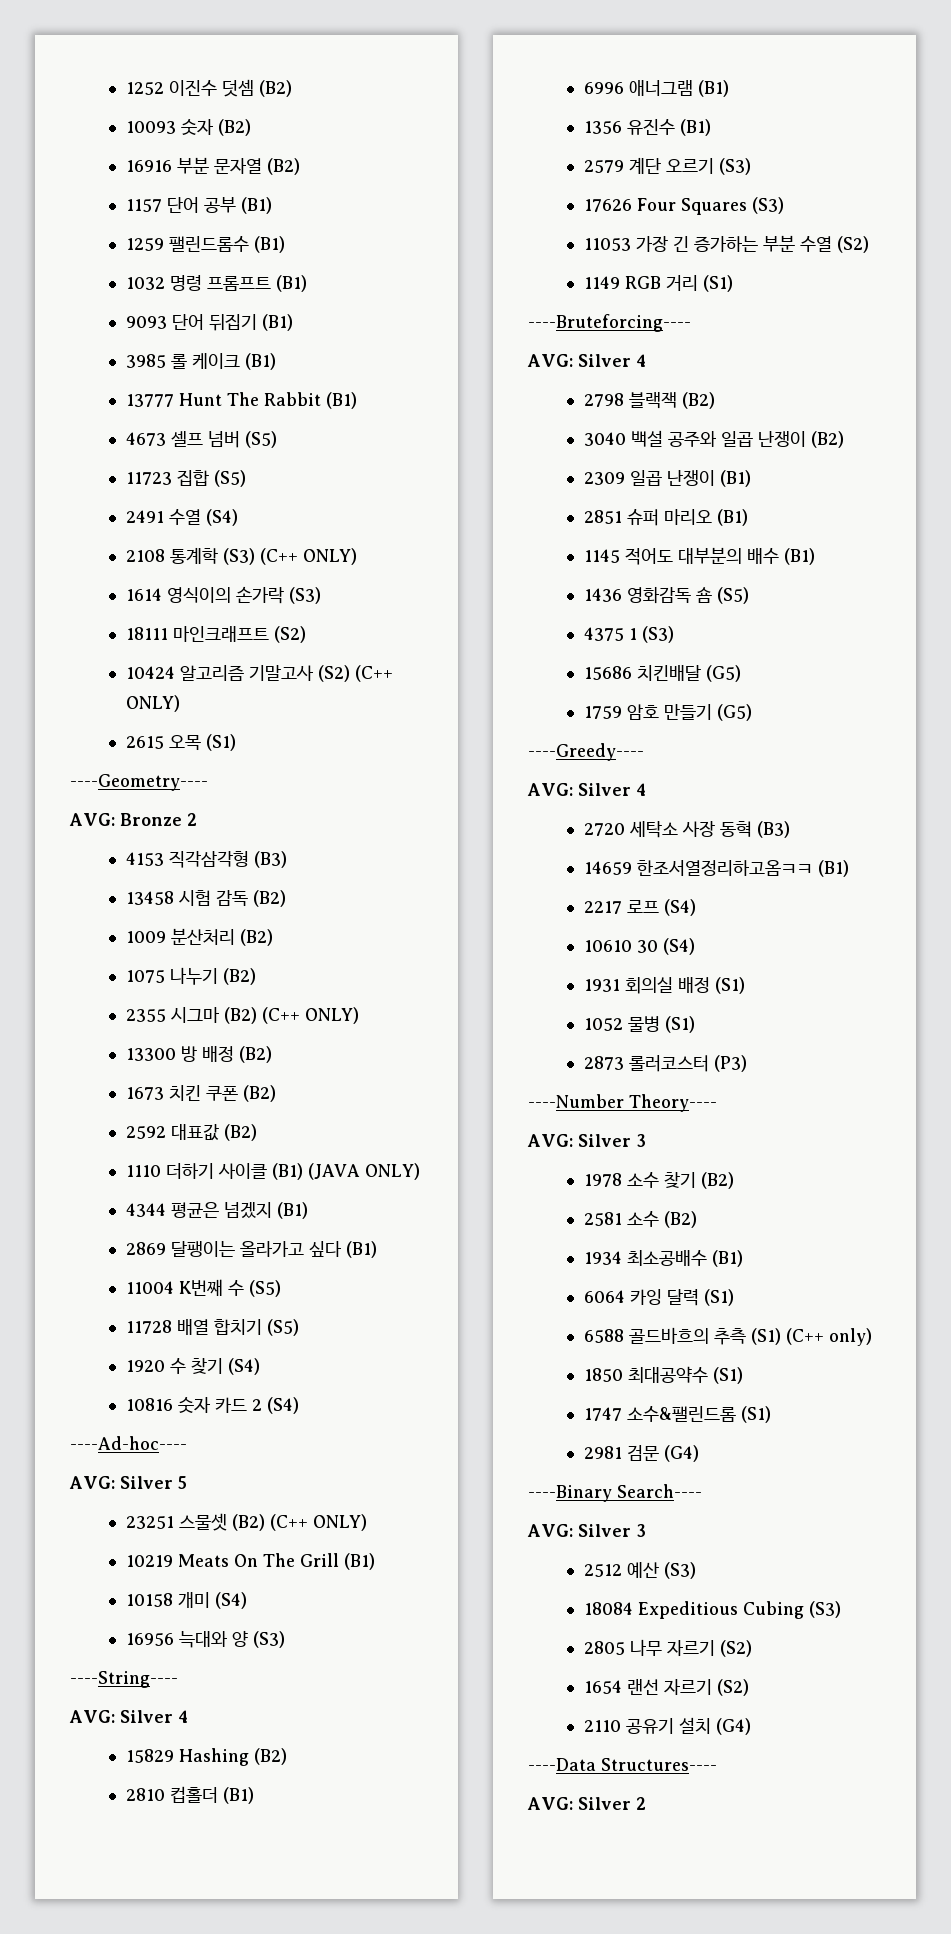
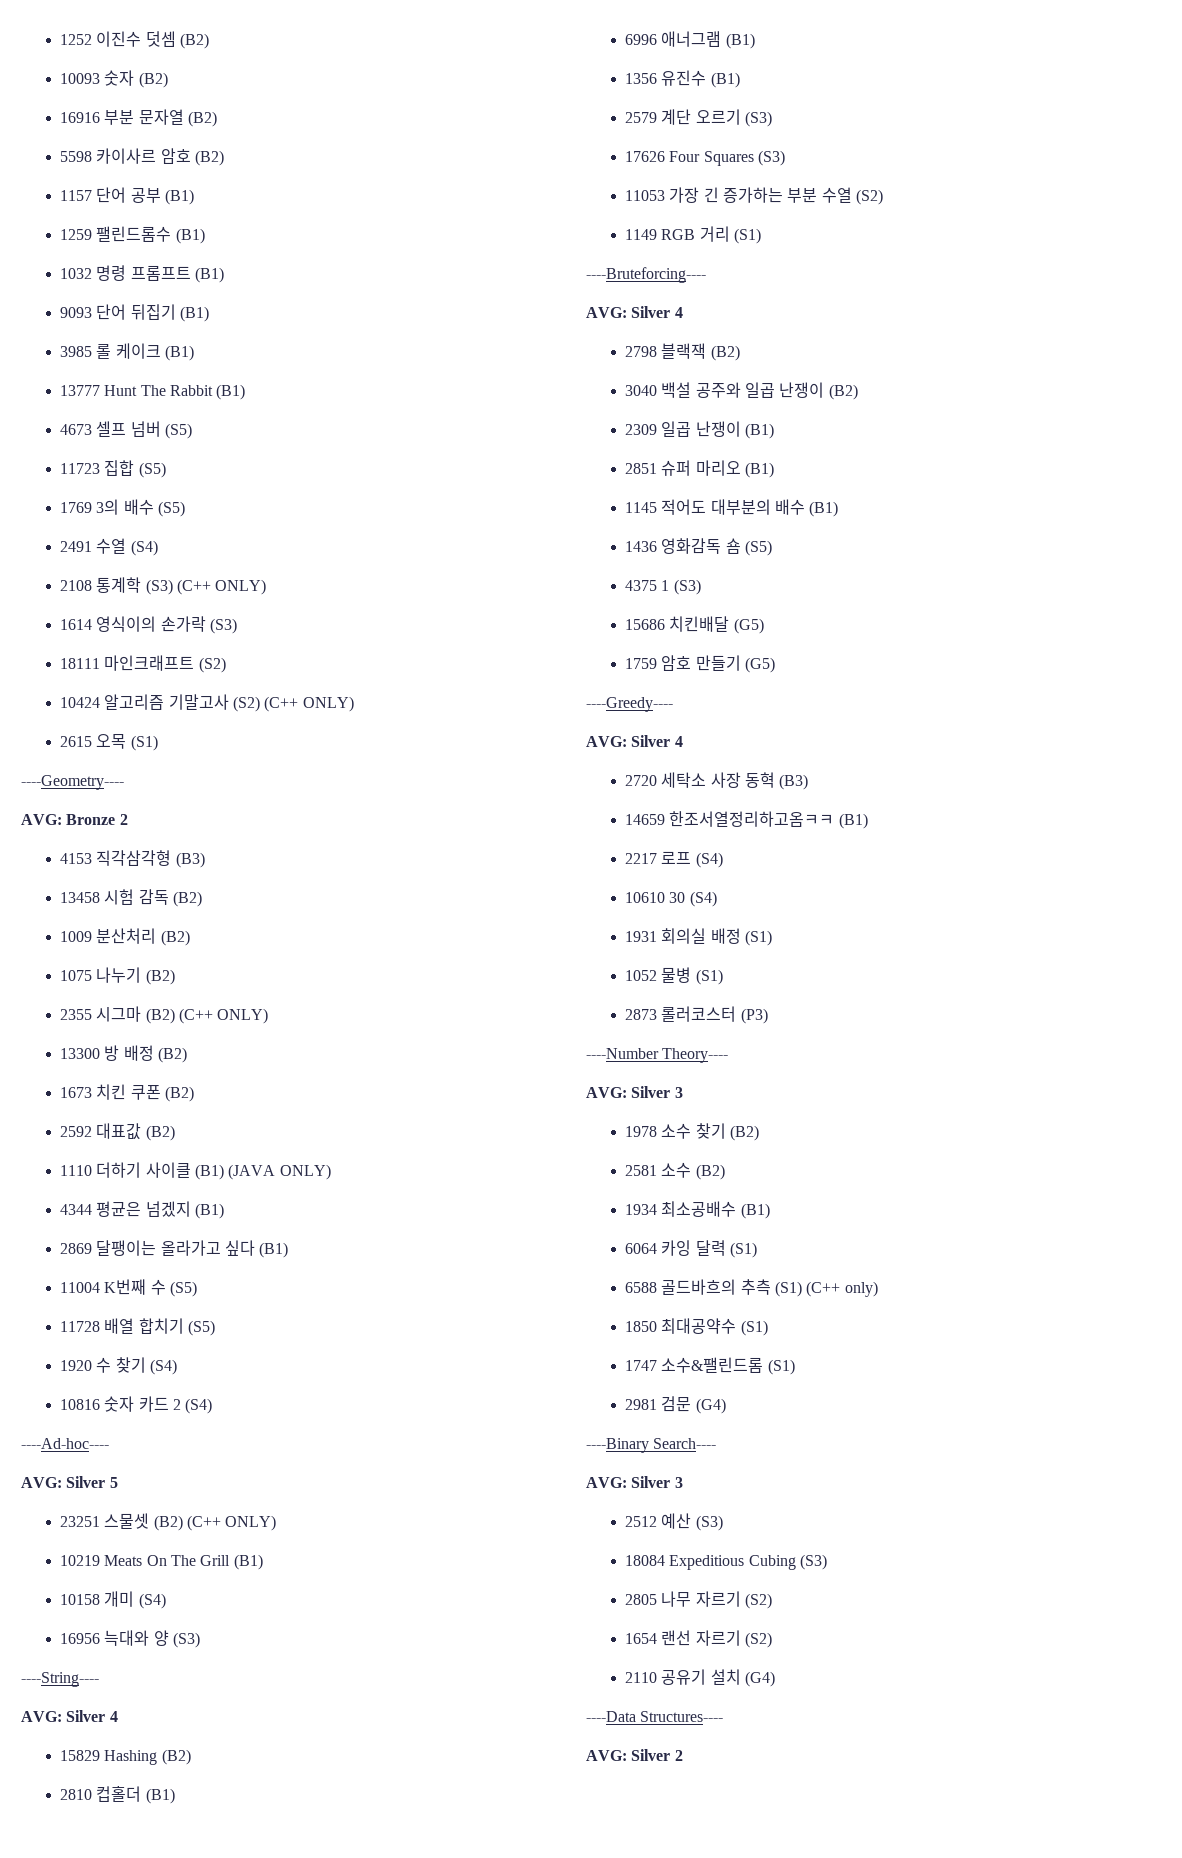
(300, 166) none -> [59,148,224,166] // 5598 카이사르 암호 (B2)
(246, 478) none -> [59,499,185,517] // 1769 3의 배수 (S5)

